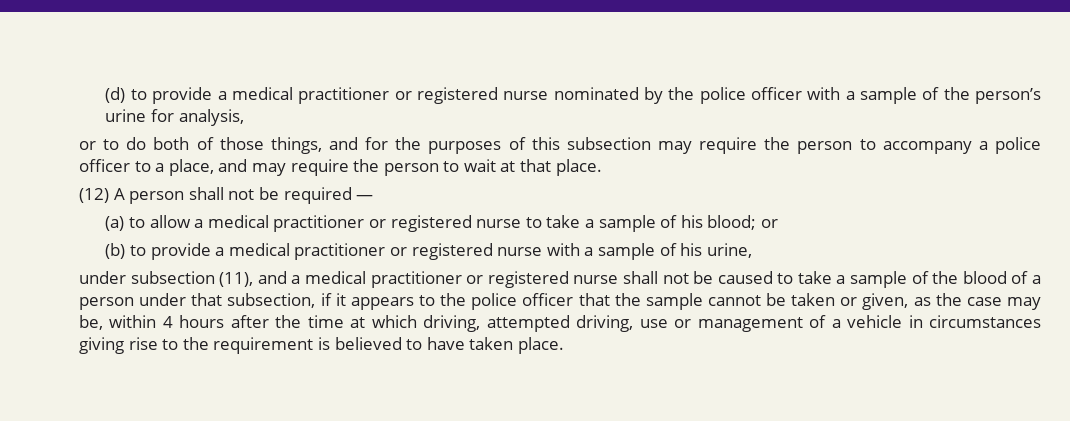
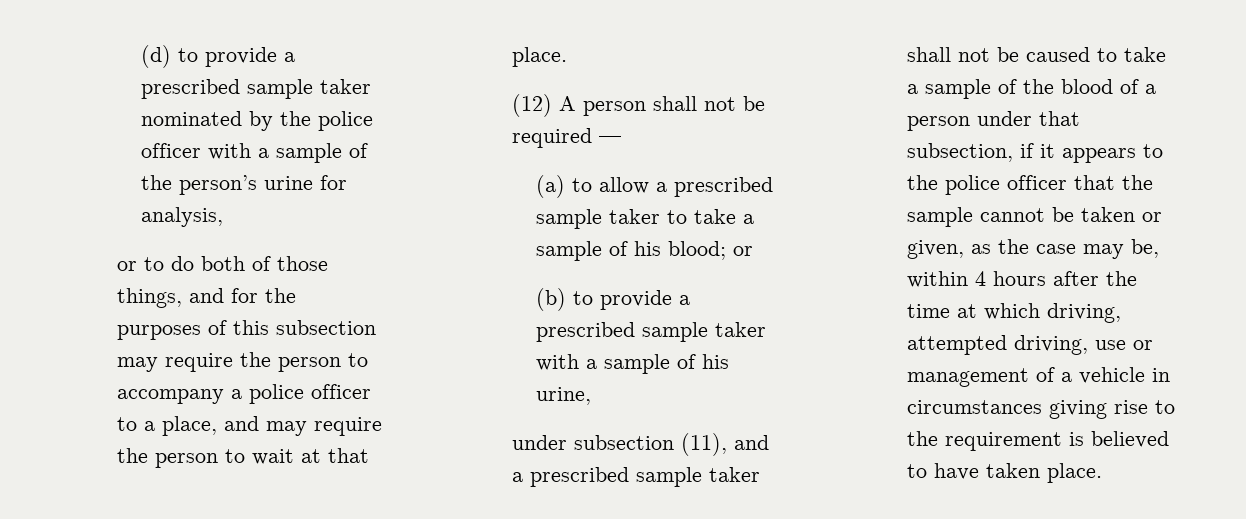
[231,87,549,104] medical practitioner or registered nurse -> [140,79,371,99] prescribed sample taker
[207,215,522,232] medical practitioner or registered nurse -> [673,177,773,197] [535,209,660,229] prescribed sample taker
[228,243,543,260] medical practitioner or registered nurse -> [535,322,766,342] prescribed sample taker
[304,271,619,288] medical practitioner or registered nurse -> [530,467,761,487] prescribed sample taker

